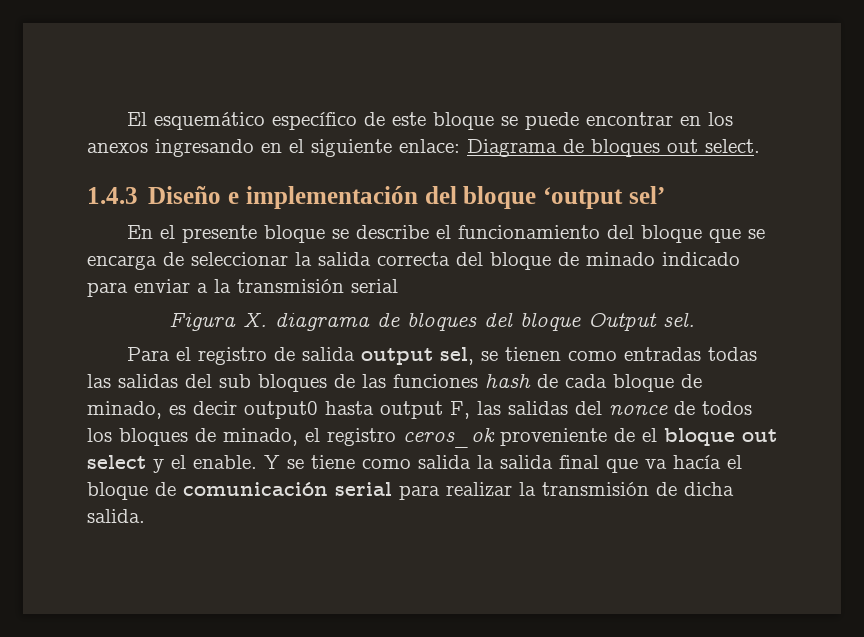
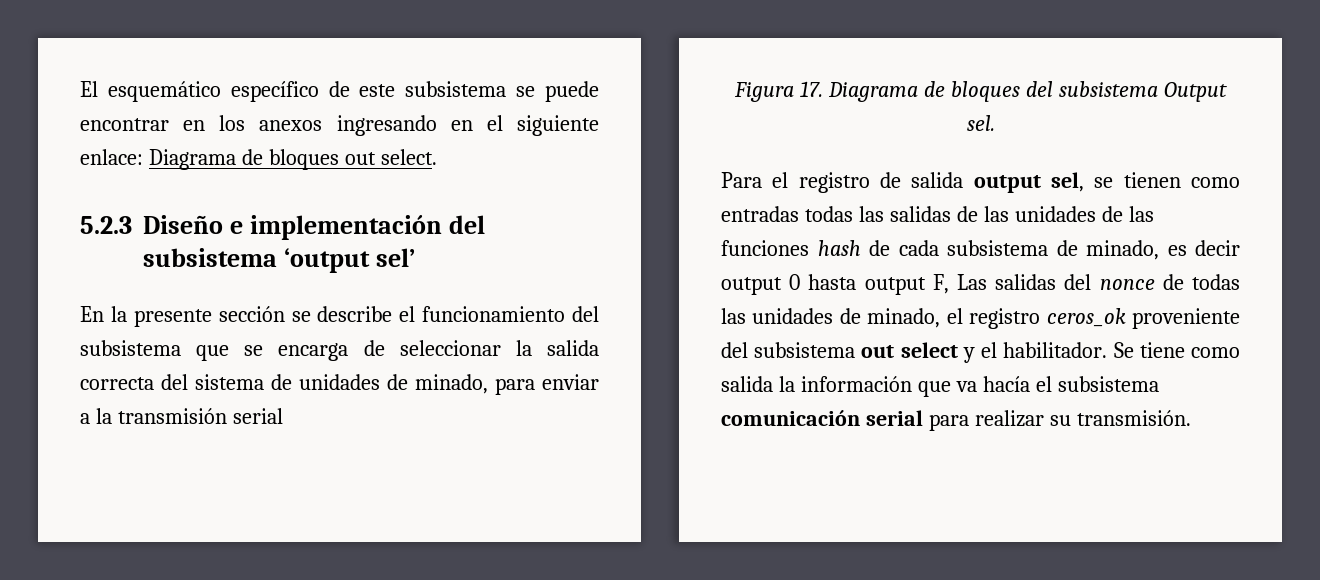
[432,112,494,130] bloque -> [405,81,507,97] subsistema
[87,187,138,204] 1.4.3 -> [80,216,132,234] 5.2.3
[463,186,537,209] bloque -> [143,248,277,267] subsistema
[159,225,325,243] el presente bloque -> [110,306,285,327] la presente sección
[640,225,702,243] bloque -> [80,340,181,356] subsistema
[490,252,740,270] bloque de minado indicado -> [195,374,488,394] sistema de unidades de minado,
[243,312,370,331] X. diagrama -> [800,81,919,102] 17. Diagrama
[520,312,581,331] bloque -> [1058,81,1158,97] subsistema
[185,374,327,392] del sub bloques -> [956,206,1096,222] de las unidades
[613,374,674,392] bloque -> [947,240,1048,256] subsistema
[244,401,318,419] output0 -> [721,274,801,295] output 0
[477,401,501,415] las -> [957,274,987,290] Las
[702,401,752,415] [87,428,188,446] todos los bloques -> [1192,274,1240,290] [721,308,834,324] todas las unidades
[614,428,735,446] de el bloque -> [721,342,856,358] del subsistema
[193,455,304,469] enable. Y se -> [1003,342,1134,358] habilitador. Se
[500,455,599,469] salida final -> [800,376,912,392] información
[87,482,176,500] bloque de -> [1057,376,1159,392] subsistema
[519,482,734,496] [87,509,145,523] la transmisión de dicha salida. -> [1049,410,1191,426] su transmisión.

